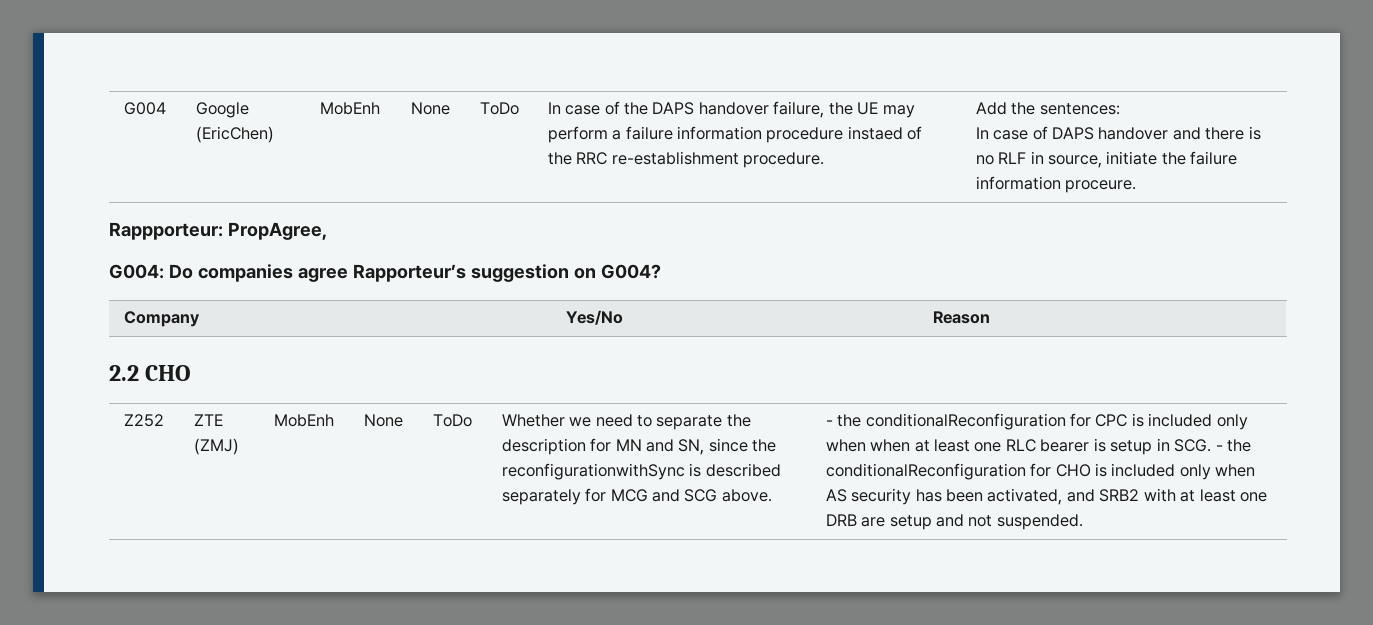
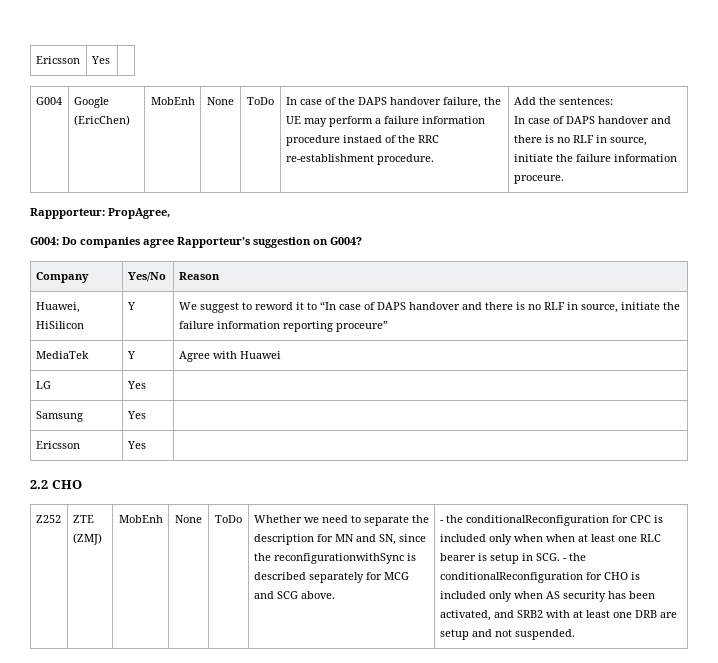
(123, 108) none -> [35,56,80,64] [90,56,110,64] Ericsson | Yes | //
(990, 317) none -> [35,302,80,313] [35,321,84,329] [126,302,135,310] [178,301,680,313] [178,321,388,332] [35,351,89,359] [126,351,135,359] [178,351,281,362] [35,381,51,389] [126,381,146,389] [35,411,83,422] [126,411,146,419] [35,441,80,449] [126,441,146,449] // Huawei, HiSilicon | Y | We suggest to reword it to “In case of DAPS handover and there is no RLF in source, initiate the failure information reporting proceure” // MediaTek | Y | Agree with Huawei // LG | Yes | // Samsung | Yes | // Ericsson | Yes |

